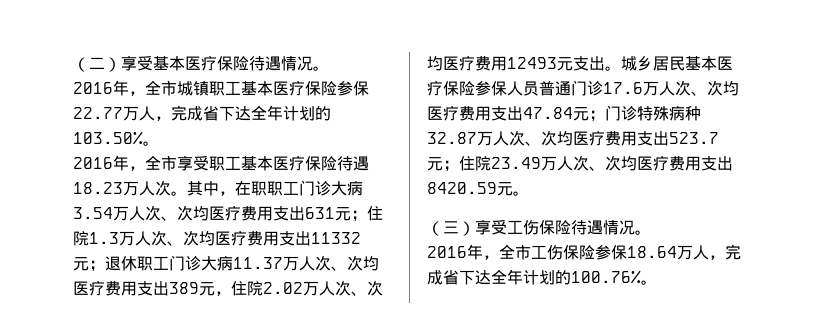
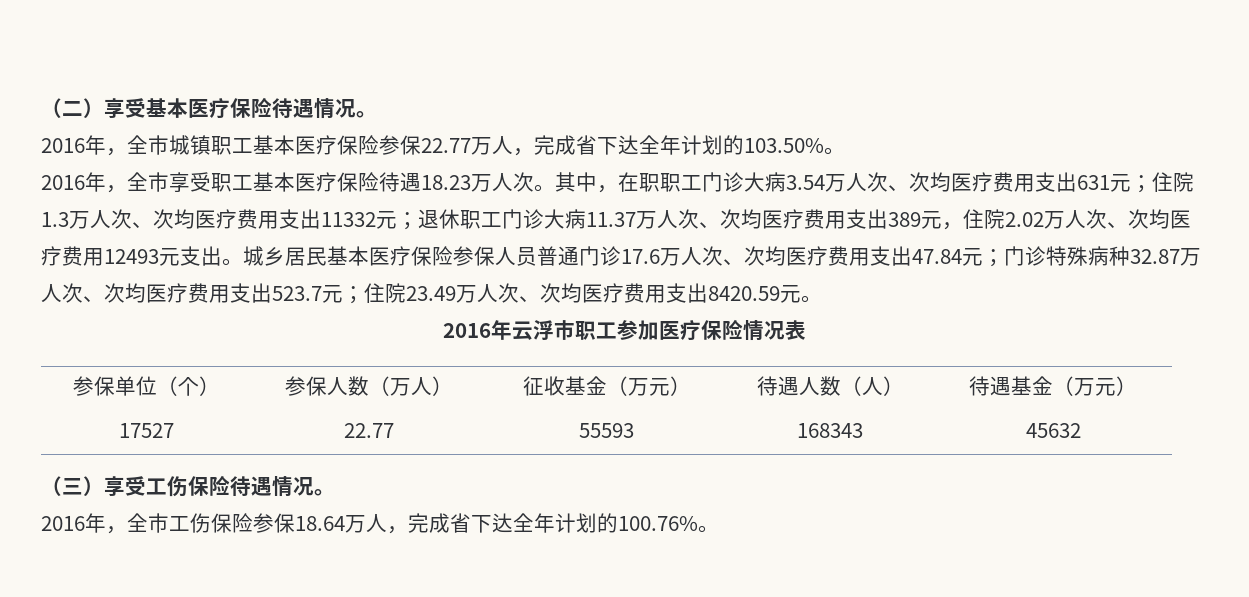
(529, 193) none -> [443,319,806,341] [72,376,220,396] [285,376,453,396] [522,376,691,396] [756,376,904,396] [969,376,1137,396] [118,423,174,438] [344,423,394,438] [579,423,634,438] [797,423,863,438] [1025,423,1081,438] // 2016年云浮市职工参加医疗保险情况表 // 参保单位（个） | 参保人数（万人） | 征收基金（万元） | 待遇人数（人） | 待遇基金（万元） // 17527 | 22.77 | 55593 | 168343 | 45632

